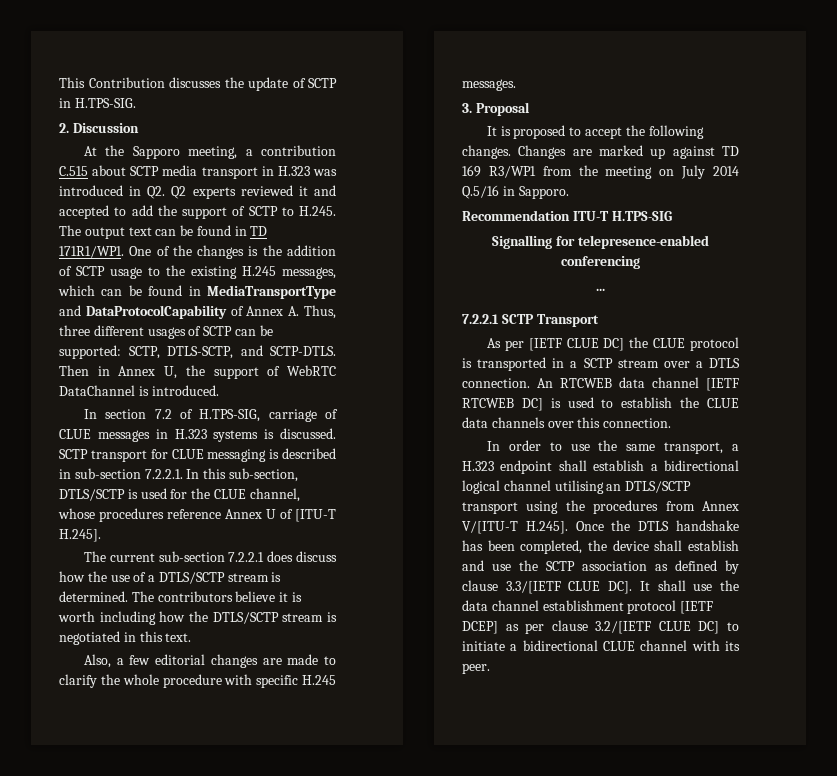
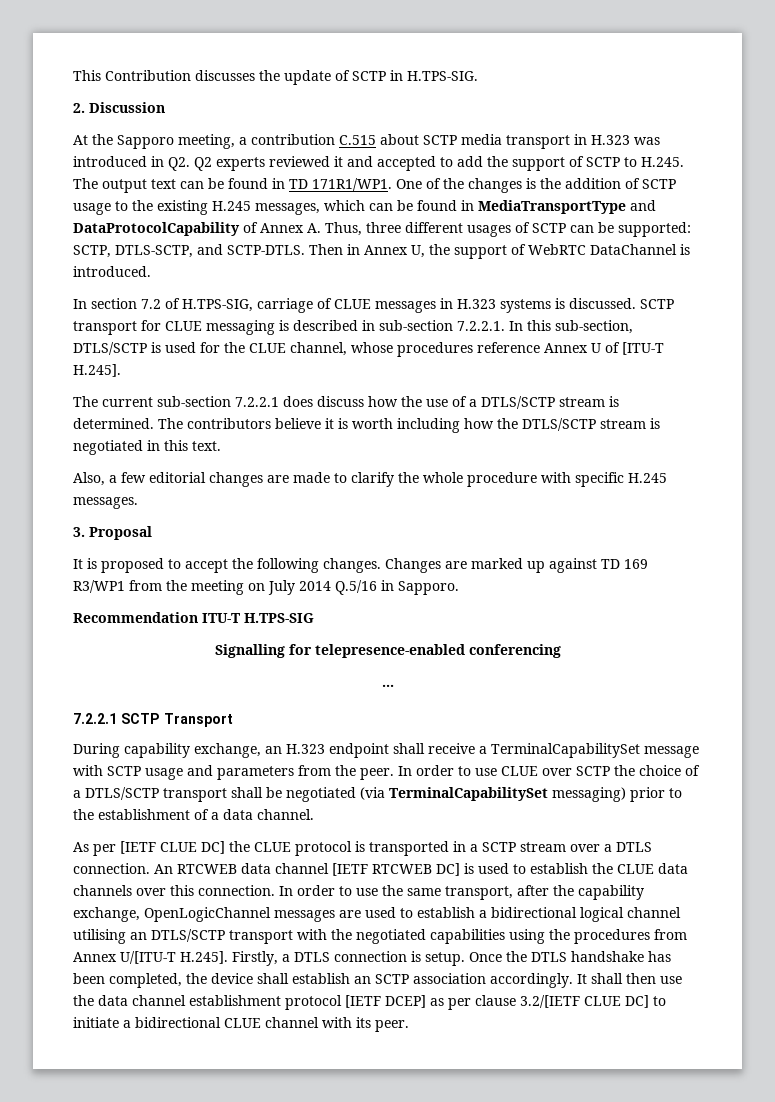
(599, 320) none -> [73,743,699,758] [73,765,700,780] [73,787,682,802] [73,809,314,820] // During capability exchange, an H.323 endpoint shall receive a TerminalCapabilitySet message with SCTP usage and parameters from the peer. In order to use CLUE over SCTP the choice of a DTLS/SCTP transport shall be negotiated (via TerminalCapabilitySet messaging) prior to the establishment of a data channel.
(672, 423) // -> (275, 890) none
[732,444,739,451] [462,460,587,474] a H.323 endpoint shall -> [517,885,644,900] [73,907,413,922] after the capability exchange, OpenLogicChannel messages are used to
(518, 508) none -> [297,929,505,944] with the negotiated capabilities
[462,521,568,534] V/[ITU-T H.245]. -> [120,951,465,966] U/[ITU-T H.245]. Firstly, a DTLS connection is setup.
[462,560,739,574] [462,580,633,594] and use the SCTP association as defined by clause 3.3/[IETF CLUE DC]. -> [354,973,573,988] an SCTP association accordingly.
(686, 585) none -> [626,973,656,984] then

